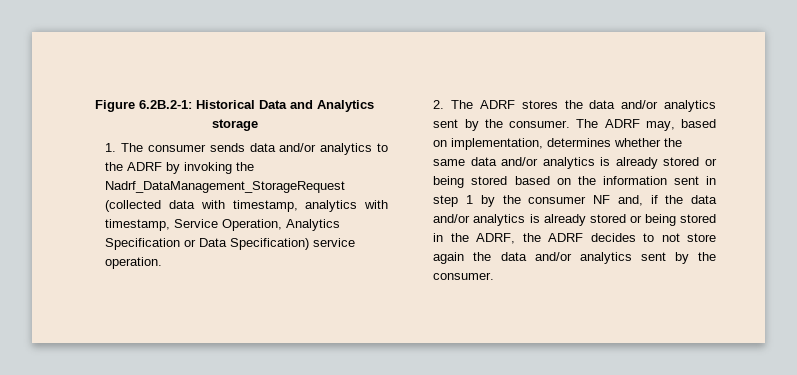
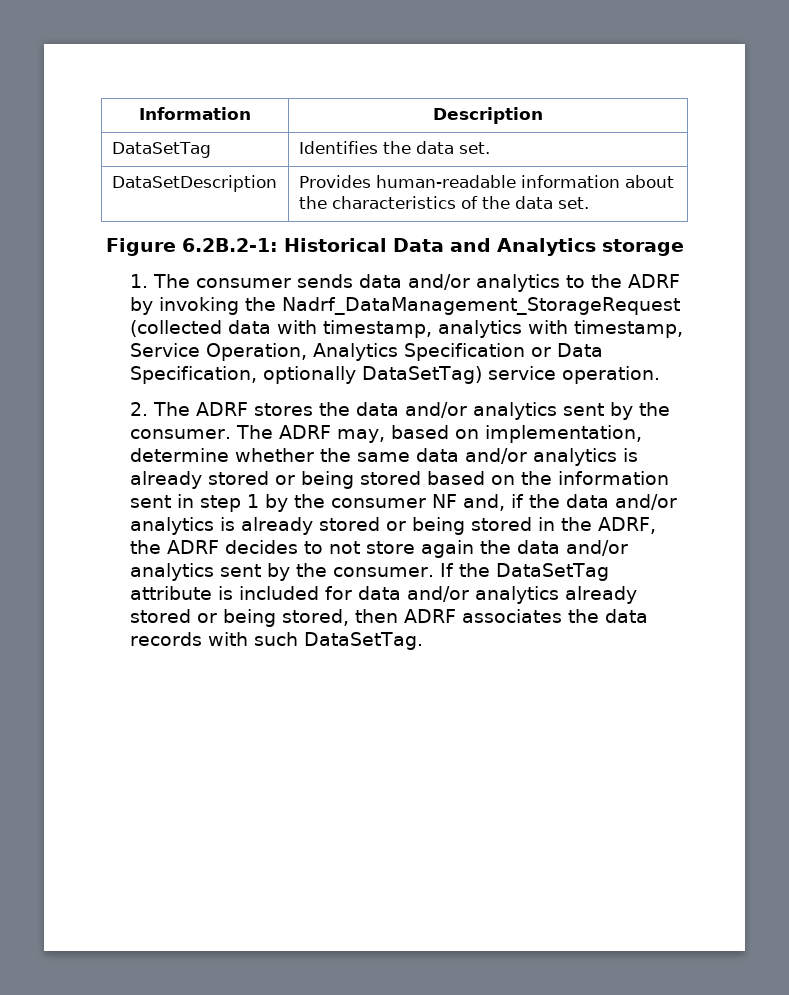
(95, 106) none -> [139,107,251,120] [433,107,543,124] [111,142,211,158] [298,141,490,154] [111,175,277,192] [298,175,674,188] [298,196,589,209] Information | Description // DataSetTag | Identifies the data set. // DataSetDescription | Provides human-readable information about the characteristics of the data set. //
[230,238,310,250] Specification) -> [129,366,482,384] Specification, optionally DataSetTag)
[547,138,612,147] determines -> [129,448,229,462] determine
(495, 276) none -> [439,563,609,581] [129,586,637,604] [129,609,648,627] [129,632,423,650] If the DataSetTag attribute is included for data and/or analytics already stored or being stored, then ADRF associates the data records with such DataSetTag.

